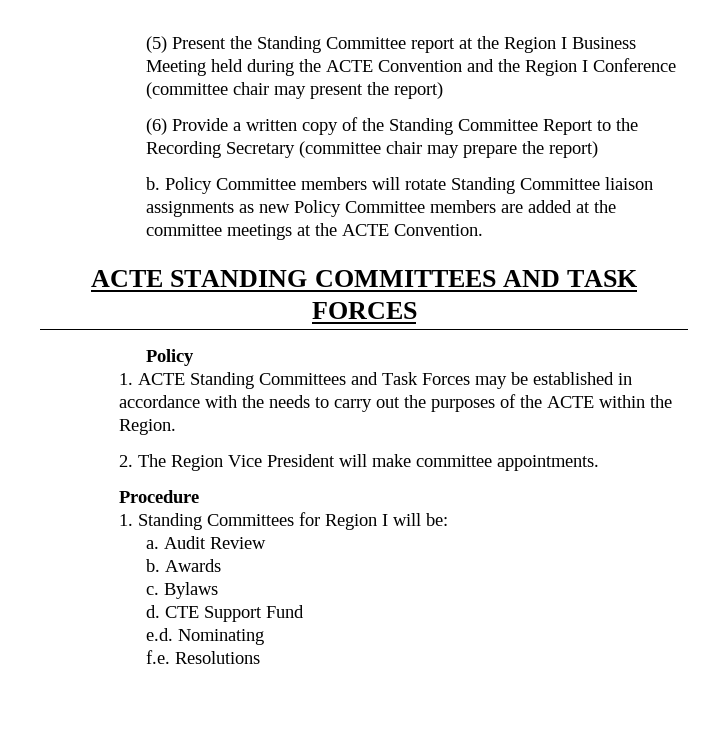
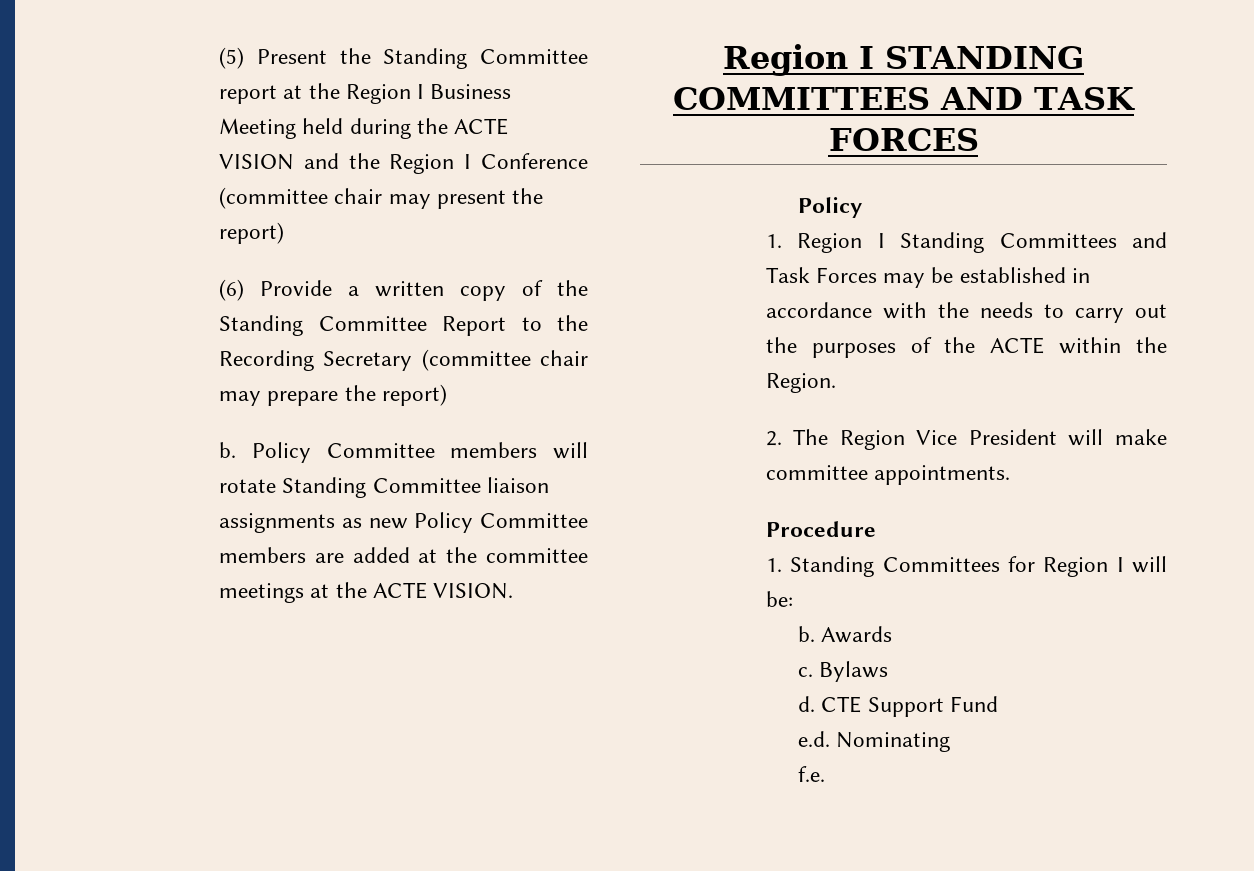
[377,60,462,72] Convention -> [219,154,295,170] VISION
[393,224,483,236] [91,270,164,287] Convention. // ACTE -> [432,583,513,599] [722,44,874,76] VISION. // Region I
[138,373,186,385] ACTE -> [797,233,885,253] Region I
[145,536,266,549] // a. Audit Review -> (793, 599) none
[174,651,260,664] Resolutions -> (826, 774) none

